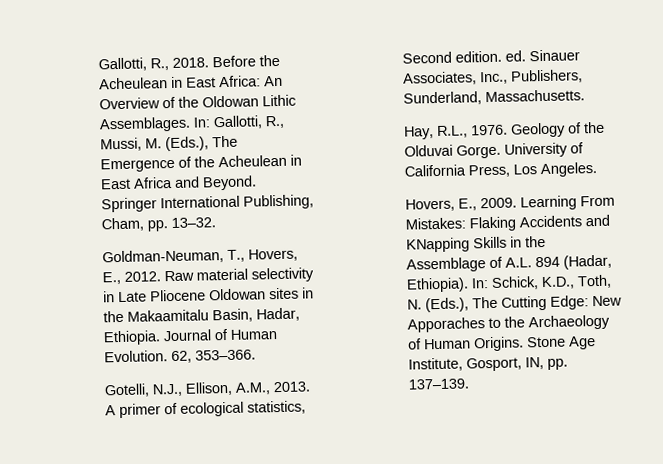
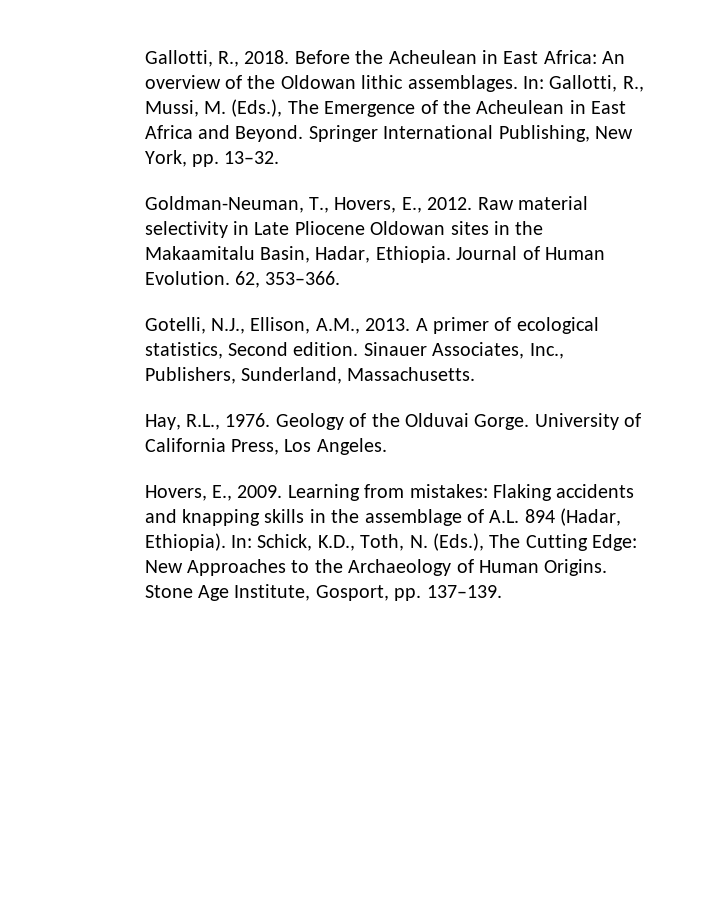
[98,97,160,110] Overview -> [144,75,221,89] overview
[261,94,296,107] [98,116,191,133] Lithic Assemblages. -> [361,75,518,92] lithic assemblages.
[100,217,144,232] Cham, -> [594,126,633,139] [144,150,187,167] New York,
[504,50,526,62] ed. -> (359, 349) none
[579,195,615,207] [404,214,610,232] [405,235,546,253] [405,257,486,273] From Mistakes: Flaking Accidents and KNapping Skills in the Assemblage -> [364,484,635,501] [144,509,462,526] from mistakes: Flaking accidents and knapping skills in the assemblage
[406,317,485,333] Apporaches -> [186,559,286,576] Approaches
[524,357,544,370] IN, -> (389, 593) none

